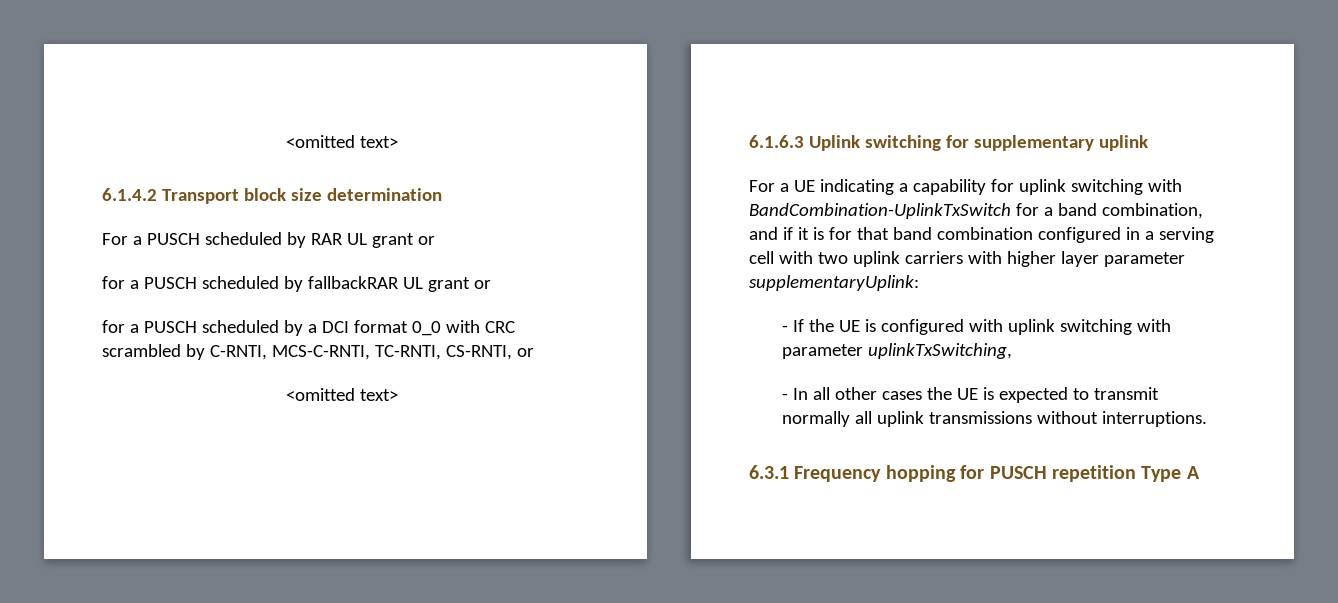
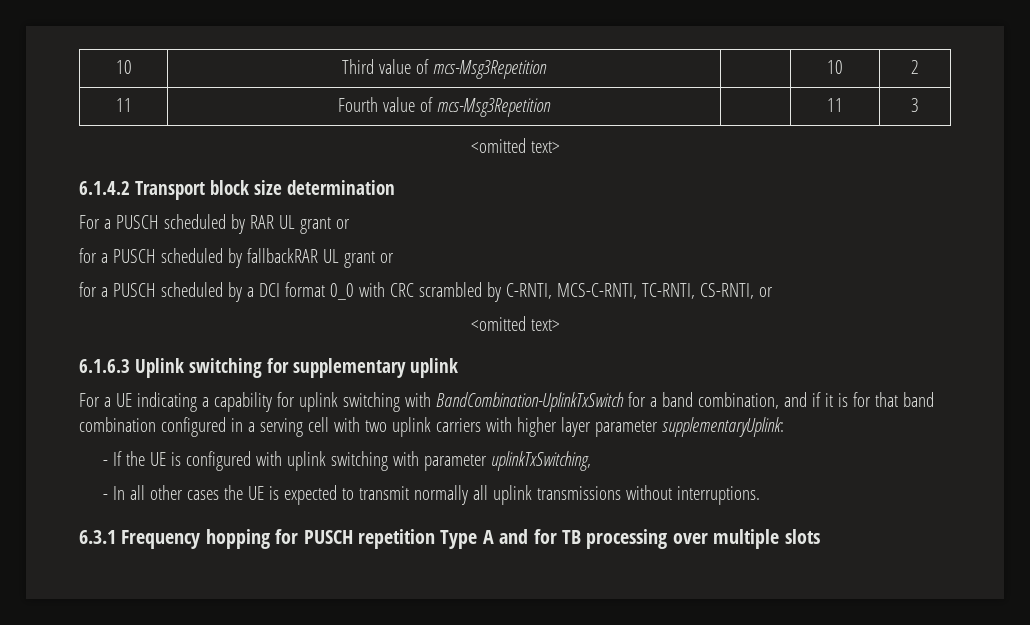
(285, 141) none -> [115,60,132,74] [342,59,547,79] [827,60,843,74] [911,60,919,74] [115,98,132,112] [338,97,551,117] [827,98,843,112] [911,98,919,112] 10 | Third value of mcs-Msg3Repetition | | 10 | 2 // 11 | Fourth value of mcs-Msg3Repetition | | 11 | 3 //
(1200, 472) none -> [499,529,820,549] and for TB processing over multiple slots

